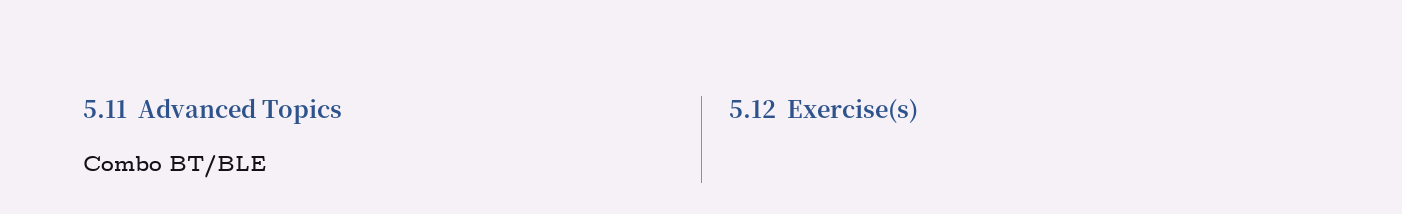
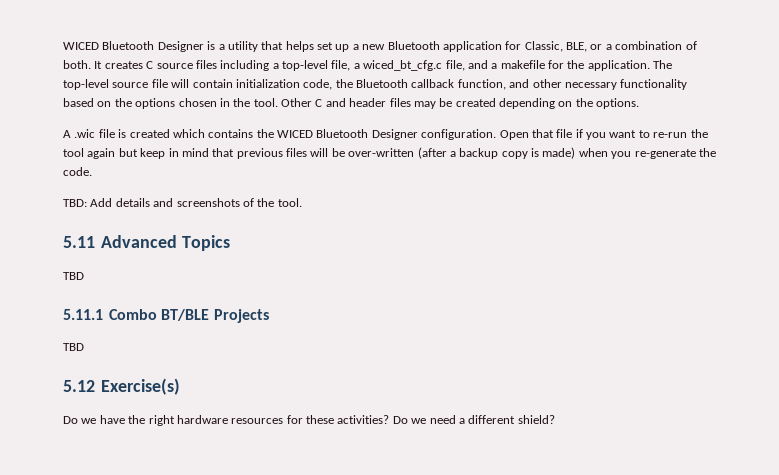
(83, 109) none -> [63,41,697,52] [63,60,673,71] [63,79,688,90] [63,98,640,109] [63,129,708,140] [63,147,716,159] [63,167,92,176] [63,198,302,207] WICED Bluetooth Designer is a utility that helps set up a new Bluetooth application for Classic, BLE, or a combination of both. It creates C source files including a top-level file, a wiced_bt_cfg.c file, and a makefile for the application. The top-level source file will contain initialization code, the Bluetooth callback function, and other necessary functionality based on the options chosen in the tool. Other C and header files may be created depending on the options. // A .wic file is created which contains the WICED Bluetooth Designer configuration. Open that file if you want to re-run the tool again but keep in mind that previous files will be over-written (after a backup copy is made) when you re-generate the code. // TBD: Add details and screenshots of the tool. //
(343, 111) none -> [63,272,84,280] [63,309,103,320] TBD // 5.11.1
(266, 166) none -> [213,309,269,323] [63,343,84,351] Projects // TBD
(918, 110) none -> [63,415,555,426] // Do we have the right hardware resources for these activities? Do we need a different shield?

